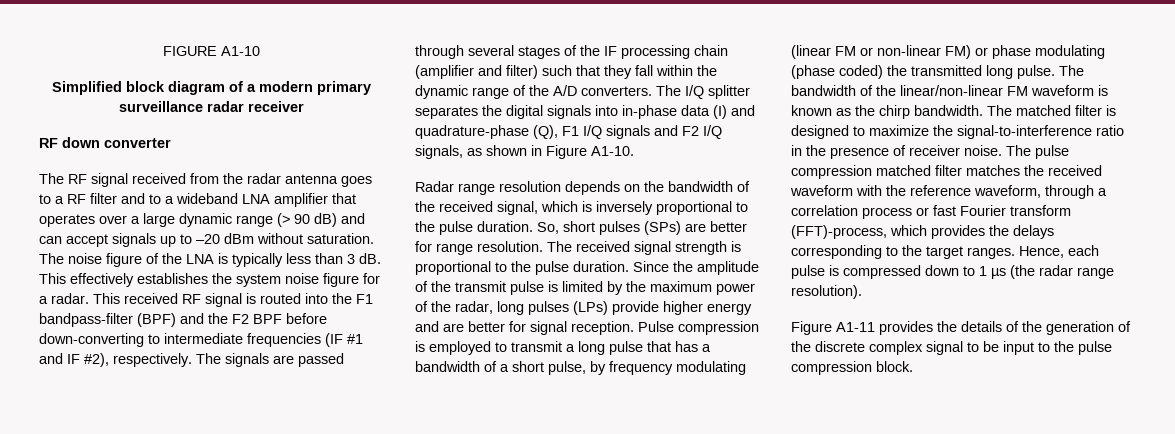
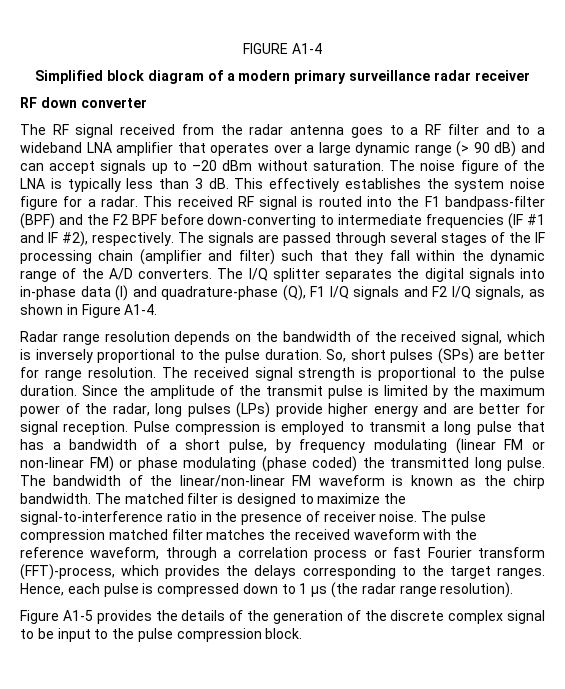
[221,46,260,56] A1-10 -> [291,43,322,54] A1-4
[591,146,634,156] A1-10. -> [124,304,158,315] A1-4.
[836,322,875,332] A1-11 -> [62,610,93,621] A1-5

